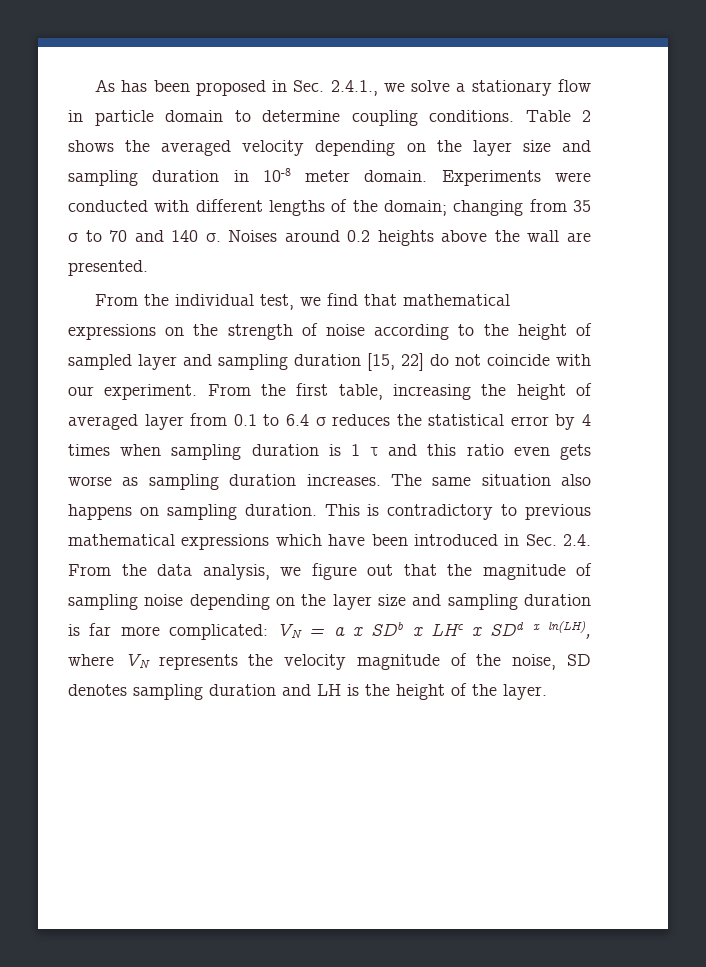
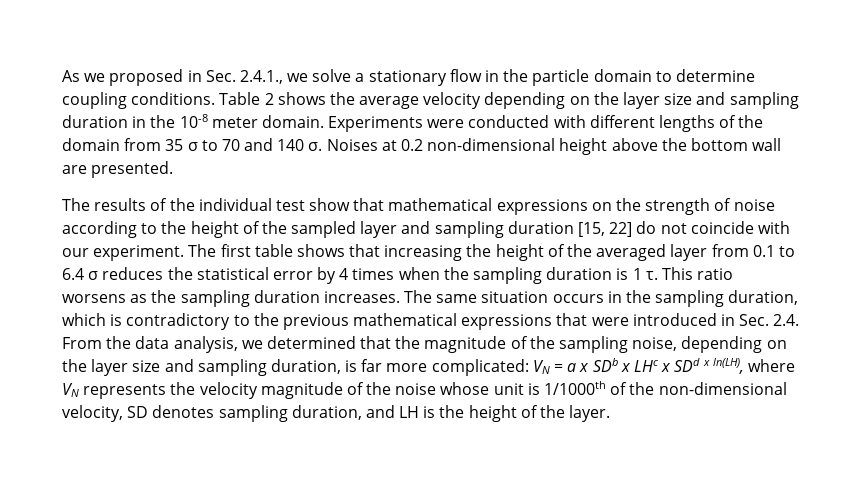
[121,80,190,92] has been -> [84,73,106,82] we
(83, 116) none -> [503,69,529,82] the
[161,140,232,156] averaged -> [359,96,420,109] average
(249, 176) none -> [150,115,176,128] the
[383,200,524,216] domain; changing -> [62,138,120,151] domain
[284,230,434,246] around 0.2 heights -> [381,138,608,155] at 0.2 non-dimensional height
(520, 236) none -> [690,138,748,151] bottom
[95,293,359,310] From the individual test, we find -> [62,198,351,211] The results of the individual test show
(592, 329) none -> [261,221,287,234] the
[207,383,383,400] From the first table, -> [188,244,381,257] The first table shows that
(592, 389) none -> [567,244,593,257] the
(162, 450) none -> [443,267,469,280] the
[370,444,591,460] [68,476,139,486] τ and this ratio even gets worse as -> [645,267,734,280] [62,290,177,303] τ. This ratio worsens as the
[561,474,591,486] [68,504,360,520] also happens on sampling duration. This -> [552,290,799,307] [62,313,106,326] occurs in the sampling duration, which
(518, 510) none -> [253,313,279,326] the
[275,534,408,546] which have been -> [556,313,629,326] that were
[311,563,393,580] figure out -> [266,336,356,349] determined
[68,594,591,610] sampling noise depending on the layer size and sampling duration -> [529,336,787,353] [62,359,341,376] the sampling noise, depending on the layer size and sampling duration,
[512,654,557,670] noise, -> [395,381,787,395] [62,405,123,422] noise whose unit is 1/1000th of the non-dimensional velocity,
[209,684,276,696] duration -> [291,405,362,420] duration,

